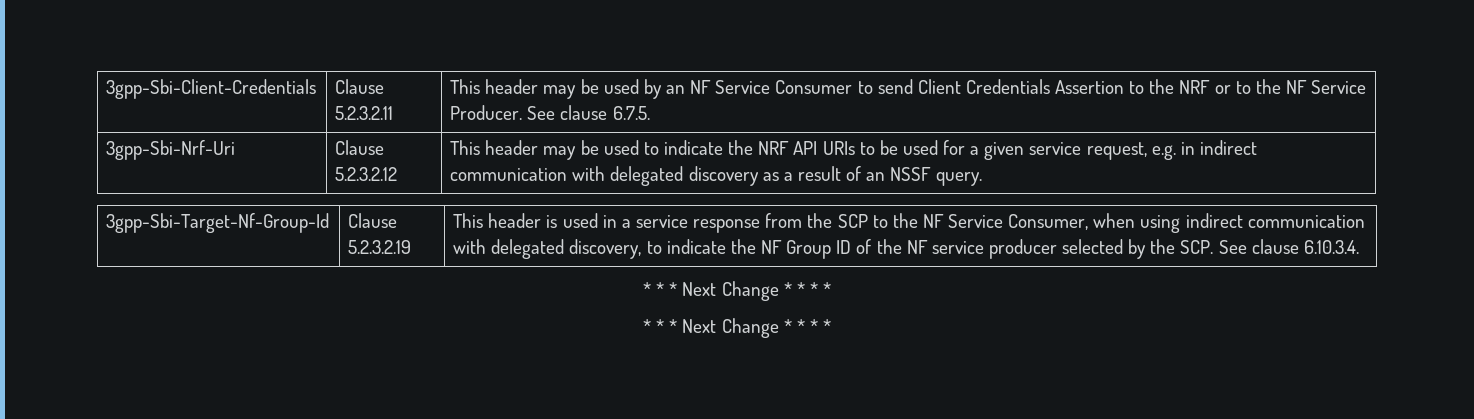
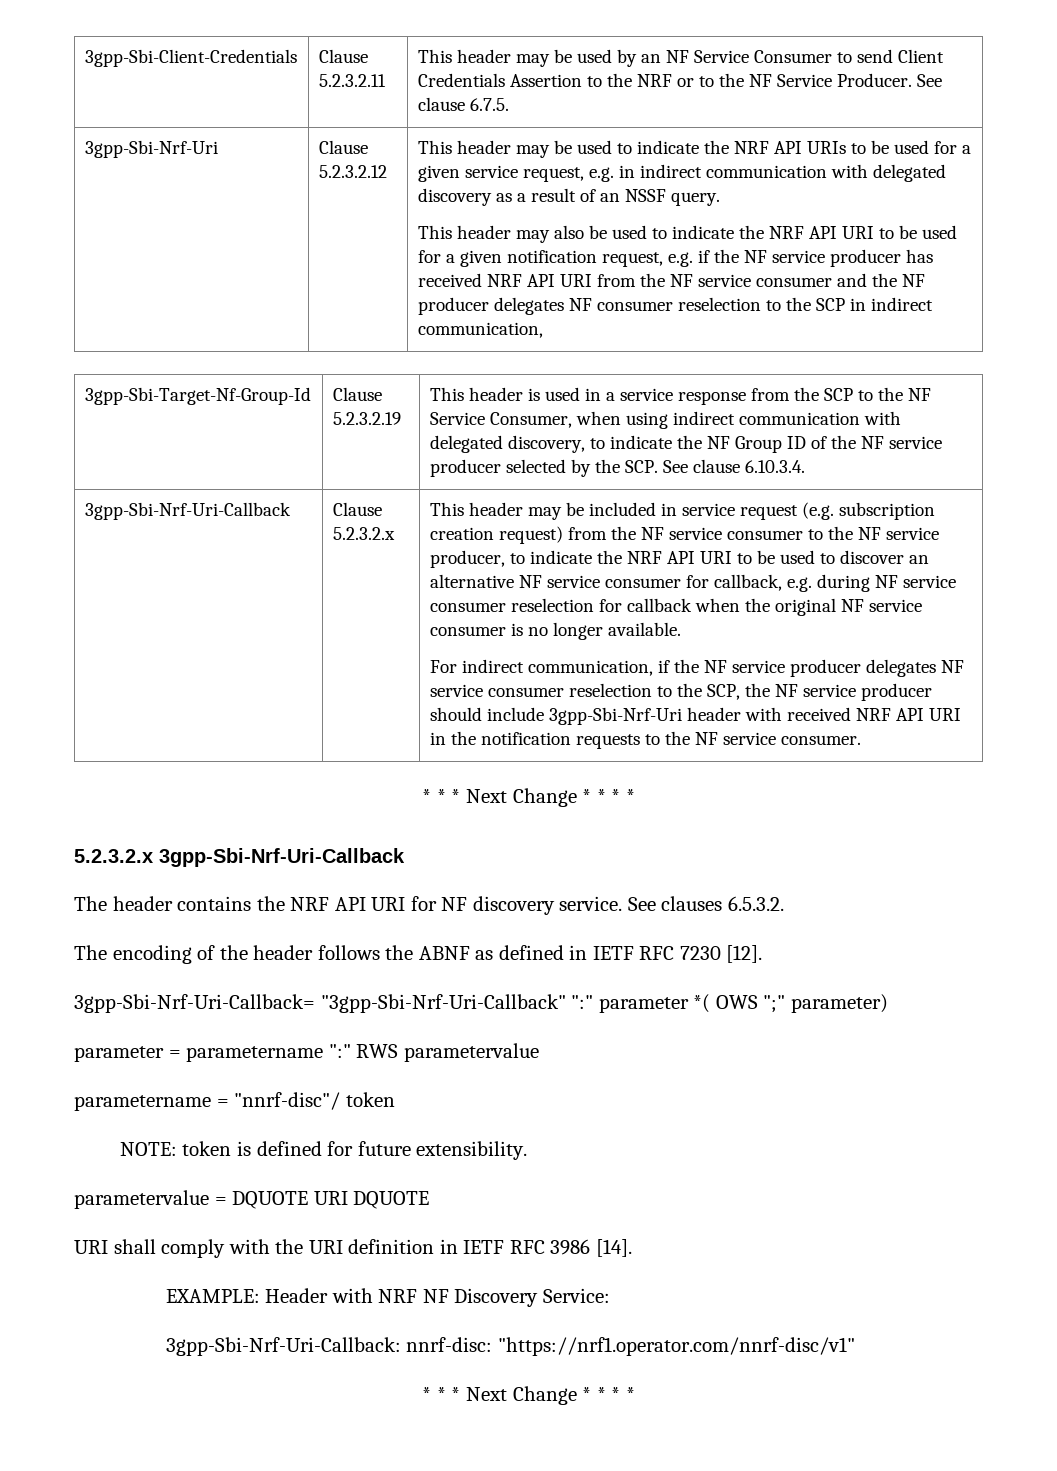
(982, 179) none -> [417,225,957,243] [417,249,933,267] [417,273,925,287] [417,297,933,315] [417,322,543,338] // This header may also be used to indicate the NRF API URI to be used for a given notification request, e.g. if the NF service producer has received NRF API URI from the NF service consumer and the NF producer delegates NF consumer reselection to the SCP in indirect communication,
[642,281,832,301] // * * * Next Change * * * * -> [84,502,291,520] [332,502,382,516] [332,527,395,540] [429,502,935,520] [429,526,939,544] [429,550,929,568] [429,574,956,592] [429,598,922,616] [429,622,681,640] [429,659,964,677] [429,683,932,701] [429,707,961,725] [429,731,861,749] [422,788,635,807] [74,848,405,867] [74,896,784,915] [74,945,763,964] [74,994,888,1013] [74,1043,539,1062] [74,1092,395,1111] [119,1141,528,1160] [74,1190,430,1209] [74,1239,632,1258] [165,1288,611,1307] [165,1337,855,1356] // 3gpp-Sbi-Nrf-Uri-Callback | Clause 5.2.3.2.x | This header may be included in service request (e.g. subscription creation request) from the NF service consumer to the NF service producer, to indicate the NRF API URI to be used to discover an alternative NF service consumer for callback, e.g. during NF service consumer reselection for callback when the original NF service consumer is no longer available. // For indirect communication, if the NF service producer delegates NF service consumer reselection to the SCP, the NF service producer should include 3gpp-Sbi-Nrf-Uri header with received NRF API URI in the notification requests to the NF service consumer. // * * * Next Change * * * * // 5.2.3.2.x 3gpp-Sbi-Nrf-Uri-Callback // The header contains the NRF API URI for NF discovery service. See clauses 6.5.3.2. // The encoding of the header follows the ABNF as defined in IETF RFC 7230 [12]. // 3gpp-Sbi-Nrf-Uri-Callback= "3gpp-Sbi-Nrf-Uri-Callback" ":" parameter *( OWS ";" parameter) // parameter = parametername ":" RWS parametervalue // parametername = "nnrf-disc"/ token // NOTE: token is defined for future extensibility. // parametervalue = DQUOTE URI DQUOTE // URI shall comply with the URI definition in IETF RFC 3986 [14]. // EXAMPLE: Header with NRF NF Discovery Service: // 3gpp-Sbi-Nrf-Uri-Callback: nnrf-disc: "https://nrf1.operator.com/nnrf-disc/v1"

